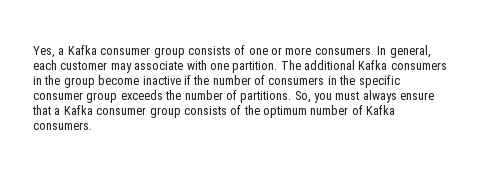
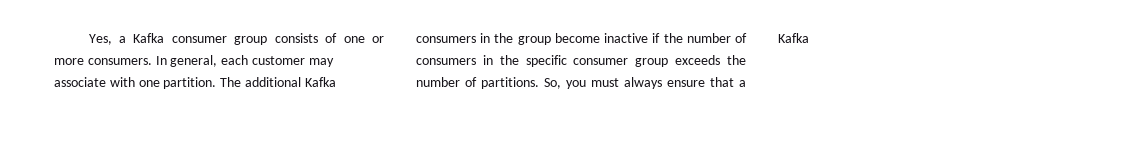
[96,105,396,118] [33,122,92,130] consumer group consists of the optimum number of Kafka consumers. -> (809, 38) none

